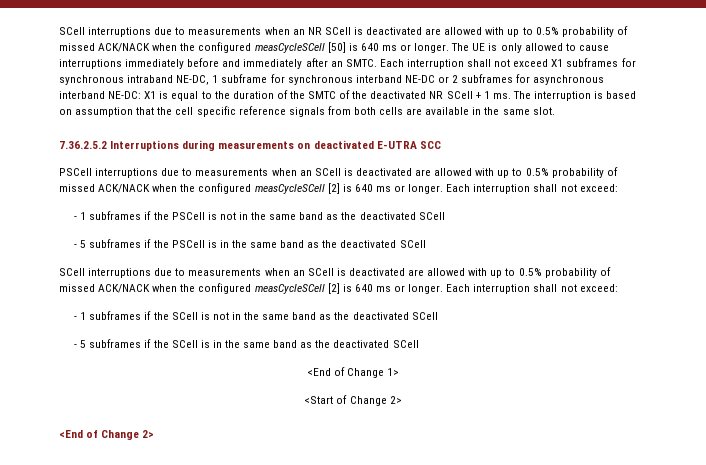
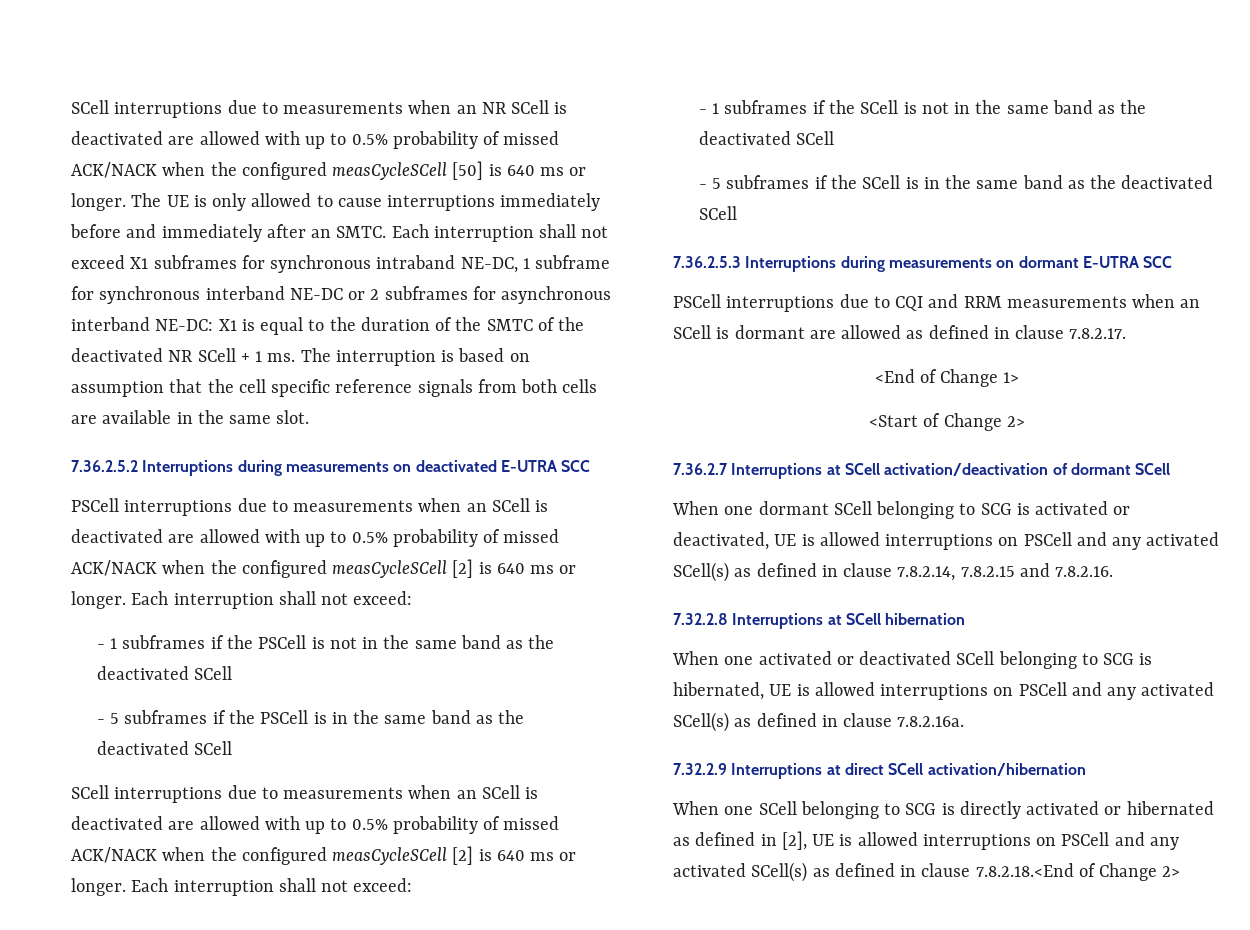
(419, 344) none -> [673,256,1173,272] [673,294,1201,312] [673,325,1127,339] // 7.36.2.5.3 Interruptions during measurements on dormant E-UTRA SCC // PSCell interruptions due to CQI and RRM measurements when an SCell is dormant are allowed as defined in clause 7.8.2.17.
[59,430,83,438] <End -> [673,463,1171,479] [672,501,1131,519] [673,532,1220,550] [673,562,1114,582] [673,613,966,629] [672,651,1153,669] [673,682,1215,700] [673,712,965,732] [673,763,1086,779] [672,801,1214,819] [673,831,1179,850] [673,862,1074,882] 7.36.2.7 Interruptions at SCell activation/deactivation of dormant SCell // When one dormant SCell belonging to SCG is activated or deactivated, UE is allowed interruptions on PSCell and any activated SCell(s) as defined in clause 7.8.2.14, 7.8.2.15 and 7.8.2.16. // 7.32.2.8 Interruptions at SCell hibernation // When one activated or deactivated SCell belonging to SCG is hibernated, UE is allowed interruptions on PSCell and any activated SCell(s) as defined in clause 7.8.2.16a. // 7.32.2.9 Interruptions at direct SCell activation/hibernation // When one SCell belonging to SCG is directly activated or hibernated as defined in [2], UE is allowed interruptions on PSCell and any activated SCell(s) as defined in clause 7.8.2.18.<End

